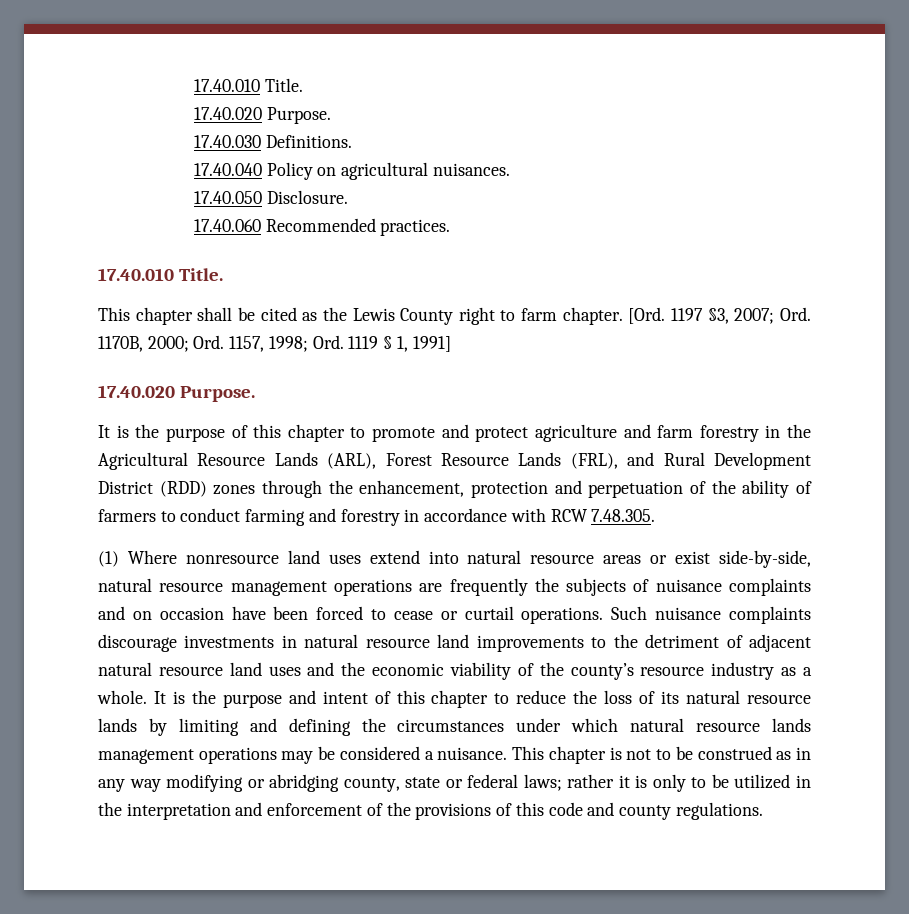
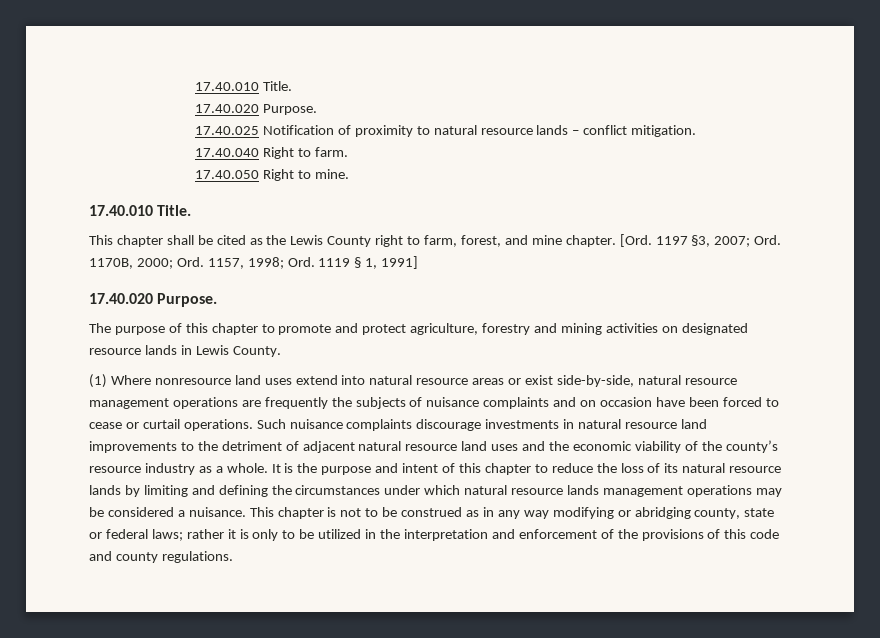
[193,135,352,148] [193,162,510,180] [193,190,348,204] [193,218,451,236] 17.40.030 Definitions. // 17.40.040 Policy on agricultural nuisances. // 17.40.050 Disclosure. // 17.40.060 Recommended practices. -> [195,125,697,137] [195,147,348,159] [195,169,349,181] 17.40.025 Notification of proximity to natural resource lands – conflict mitigation. // 17.40.040 Right to farm. // 17.40.050 Right to mine.
[521,308,558,321] farm -> [424,235,562,247] farm, forest, and mine
[98,424,160,438] It is the -> [89,323,111,333] The
[534,424,811,442] [98,452,811,470] [98,480,812,498] [98,508,656,526] agriculture and farm forestry in the Agricultural Resource Lands (ARL), Forest Resource Lands (FRL), and Rural Development District (RDD) zones through the enhancement, protection and perpetuation of the ability of farmers to conduct farming and forestry in accordance with RCW 7.48.305. -> [410,323,748,335] [89,345,281,357] agriculture, forestry and mining activities on designated resource lands in Lewis County.

